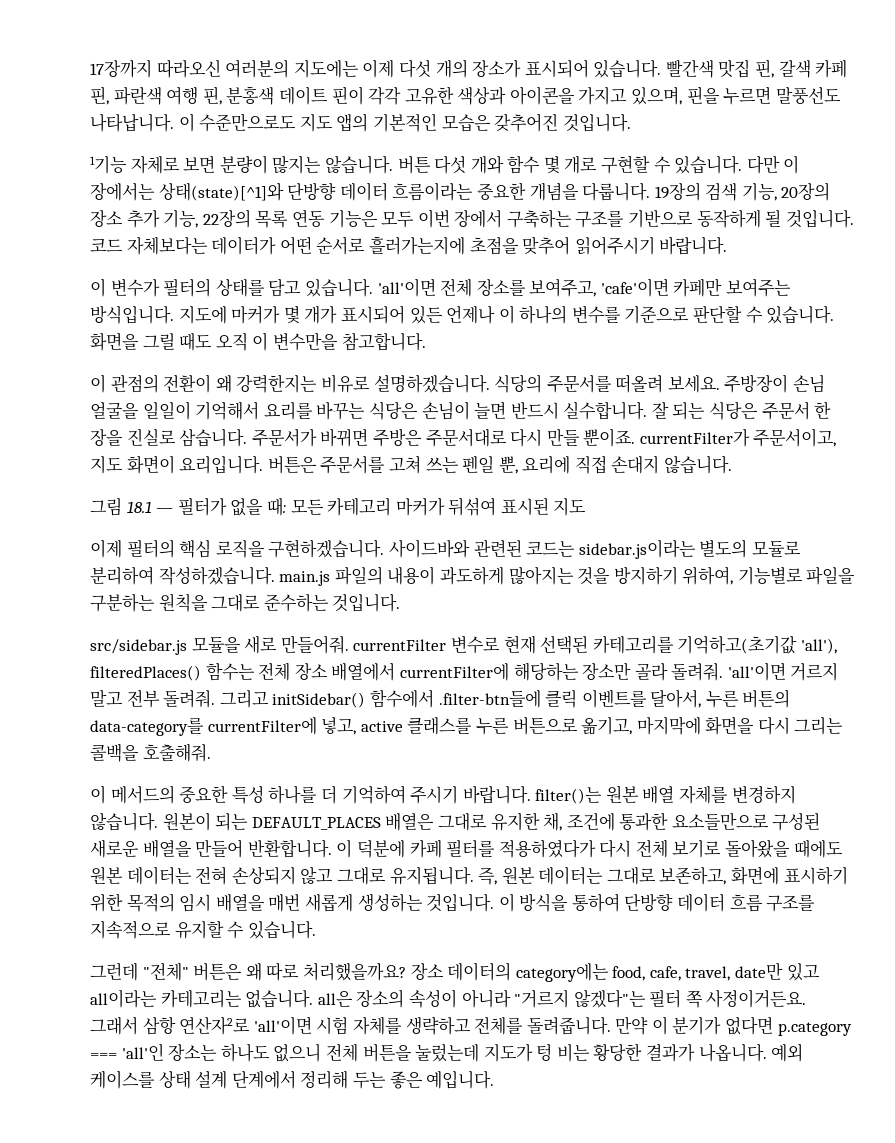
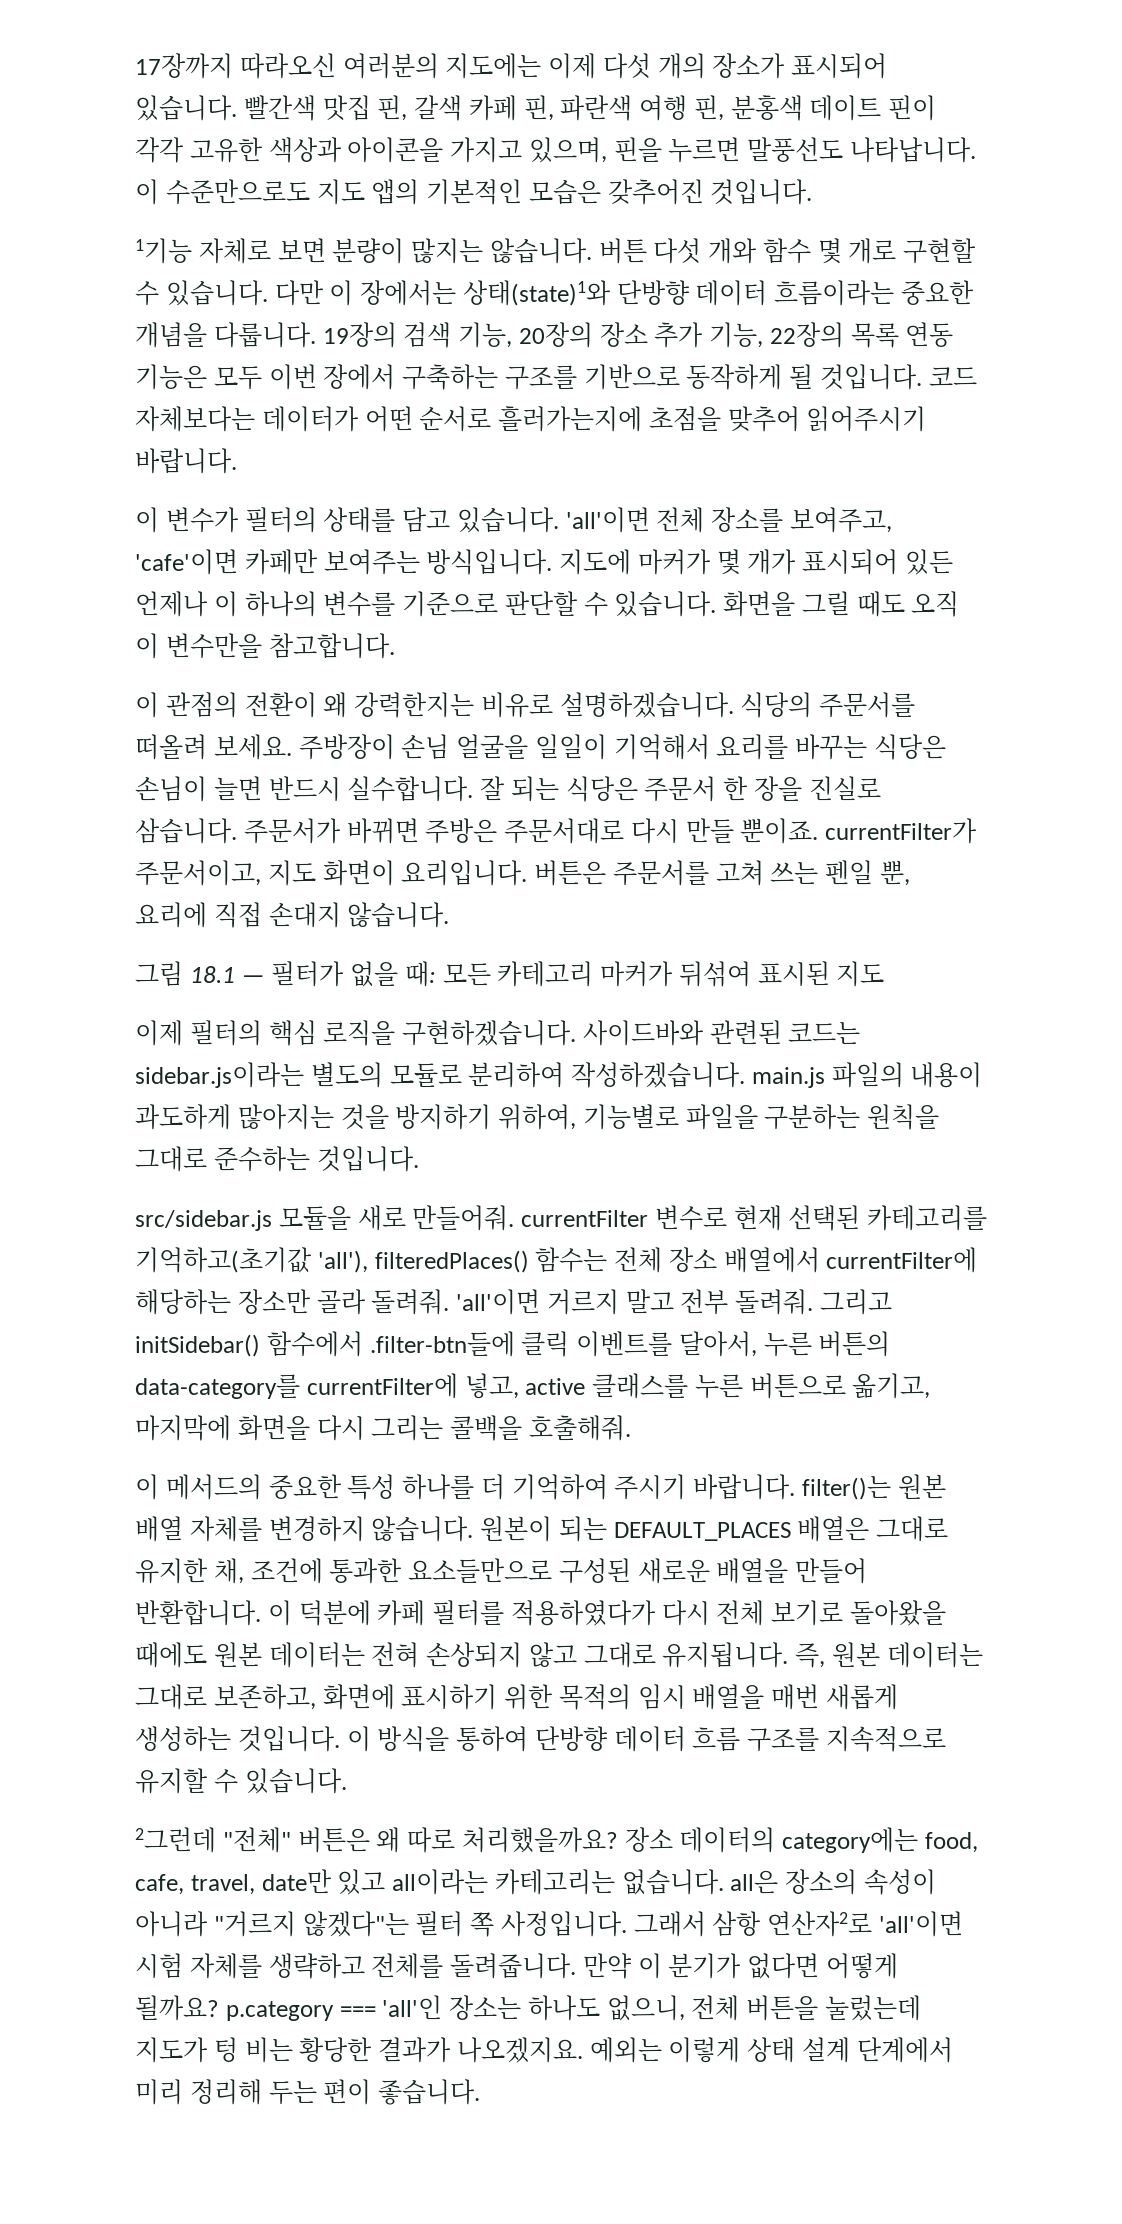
[158,182,284,201] 상태(state)[^1]와 -> [462,280,611,306] 상태(state)1와
[90,962,138,981] 그런데 -> [135,1827,216,1853] 2그런데
[706,989,807,1008] 사정이거든요. -> [500,1911,627,1937] 사정입니다.
(774, 1025) none -> [825,1953,898,1979] [135,1995,219,2021] 어떻게 될까요?
[273,1044,322,1062] 없으니 -> [606,1995,685,2021] 없으니,
[698,1043,804,1062] [90,1070,155,1089] 나옵니다. 예외 케이스를 -> [456,2037,741,2063] 나오겠지요. 예외는 이렇게
(296, 1079) none -> [135,2079,183,2105] 미리
[389,1071,495,1089] 좋은 예입니다. -> [323,2079,480,2105] 편이 좋습니다.

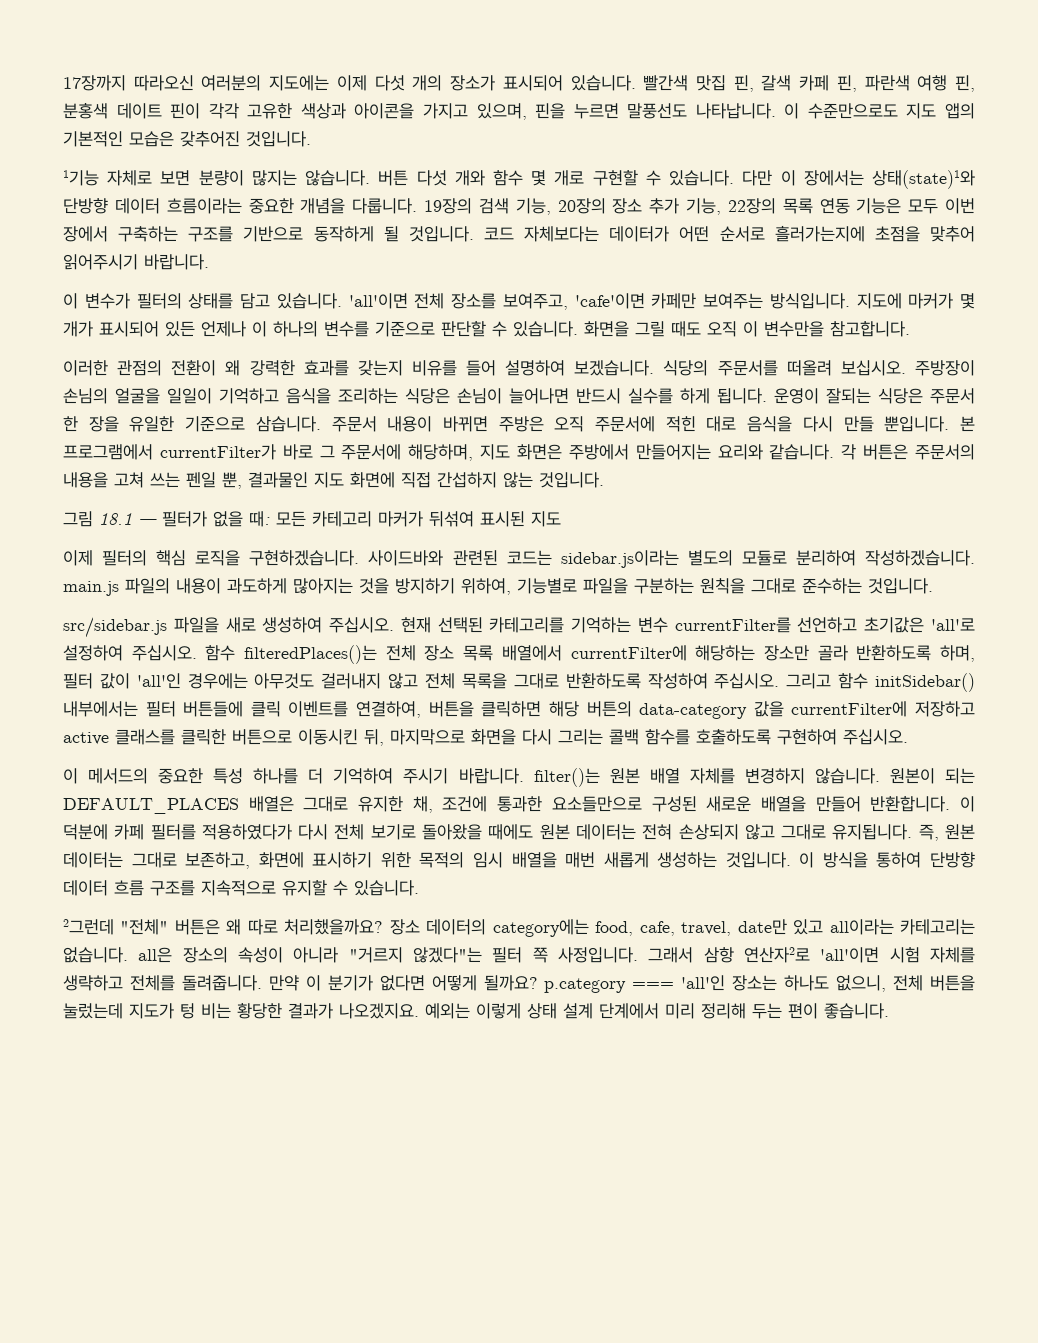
[135,692,159,718] 이 -> [63,360,108,376] 이러한
[354,692,915,718] [135,734,946,760] [135,776,881,802] [135,818,977,844] [135,860,910,886] [135,902,450,928] 강력한지는 비유로 설명하겠습니다. 식당의 주문서를 떠올려 보세요. 주방장이 손님 얼굴을 일일이 기억해서 요리를 바꾸는 식당은 손님이 늘면 반드시 실수합니다. 잘 되는 식당은 주문서 한 장을 진실로 삼습니다. 주문서가 바뀌면 주방은 주문서대로 다시 만들 뿐이죠. currentFilter가 주문서이고, 지도 화면이 요리입니다. 버튼은 주문서를 고쳐 쓰는 펜일 뿐, 요리에 직접 손대지 않습니다. -> [249,360,975,376] [63,388,975,404] [63,416,976,432] [63,444,975,461] [63,472,604,489] 강력한 효과를 갖는지 비유를 들어 설명하여 보겠습니다. 식당의 주문서를 떠올려 보십시오. 주방장이 손님의 얼굴을 일일이 기억하고 음식을 조리하는 식당은 손님이 늘어나면 반드시 실수를 하게 됩니다. 운영이 잘되는 식당은 주문서 한 장을 유일한 기준으로 삼습니다. 주문서 내용이 바뀌면 주방은 오직 주문서에 적힌 대로 음식을 다시 만들 뿐입니다. 본 프로그램에서 currentFilter가 바로 그 주문서에 해당하며, 지도 화면은 주방에서 만들어지는 요리와 같습니다. 각 버튼은 주문서의 내용을 고쳐 쓰는 펜일 뿐, 결과물인 지도 화면에 직접 간섭하지 않는 것입니다.
[278,1205,987,1231] [135,1247,608,1273] 모듈을 새로 만들어줘. currentFilter 변수로 현재 선택된 카테고리를 기억하고(초기값 'all'), filteredPlaces() 함수는 -> [173,617,975,633] [63,645,378,664] 파일을 새로 생성하여 주십시오. 현재 선택된 카테고리를 기억하는 변수 currentFilter를 선언하고 초기값은 'all'로 설정하여 주십시오. 함수 filteredPlaces()는
(717, 1259) none -> [463,645,494,661] 목록
[371,1289,892,1315] [135,1331,891,1357] [135,1373,931,1399] [135,1415,631,1441] 돌려줘. 'all'이면 거르지 말고 전부 돌려줘. 그리고 initSidebar() 함수에서 .filter-btn들에 클릭 이벤트를 달아서, 누른 버튼의 data-category를 currentFilter에 넣고, active 클래스를 누른 버튼으로 옮기고, 마지막에 화면을 다시 그리는 콜백을 호출해줘. -> [856,645,976,662] [63,673,976,692] [63,701,976,719] [63,729,908,746] 반환하도록 하며, 필터 값이 'all'인 경우에는 아무것도 걸러내지 않고 전체 목록을 그대로 반환하도록 작성하여 주십시오. 그리고 함수 initSidebar() 내부에서는 필터 버튼들에 클릭 이벤트를 연결하여, 버튼을 클릭하면 해당 버튼의 data-category 값을 currentFilter에 저장하고 active 클래스를 클릭한 버튼으로 이동시킨 뒤, 마지막으로 화면을 다시 그리는 콜백 함수를 호출하도록 구현하여 주십시오.

